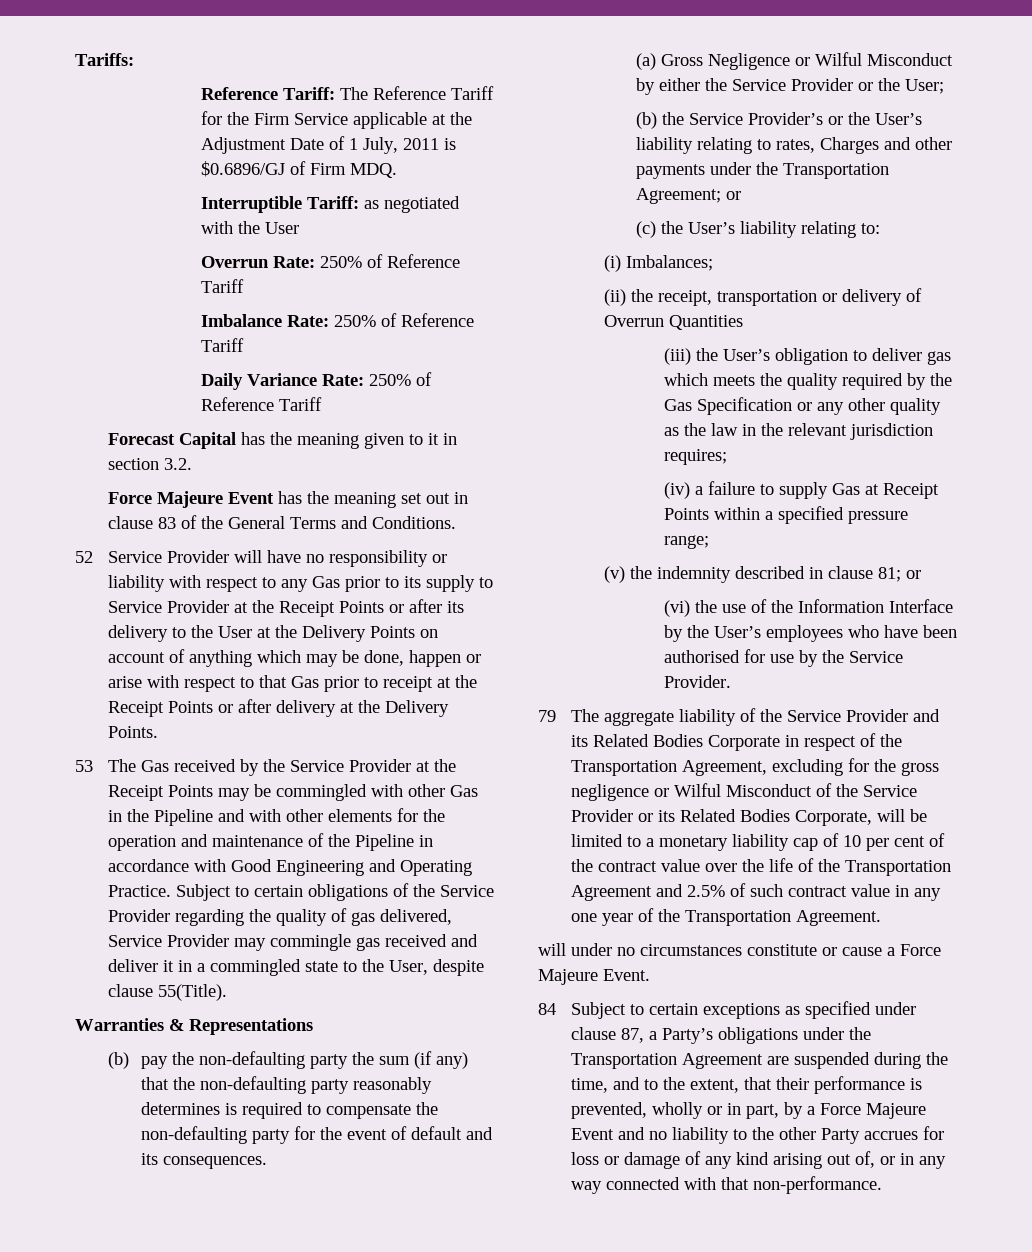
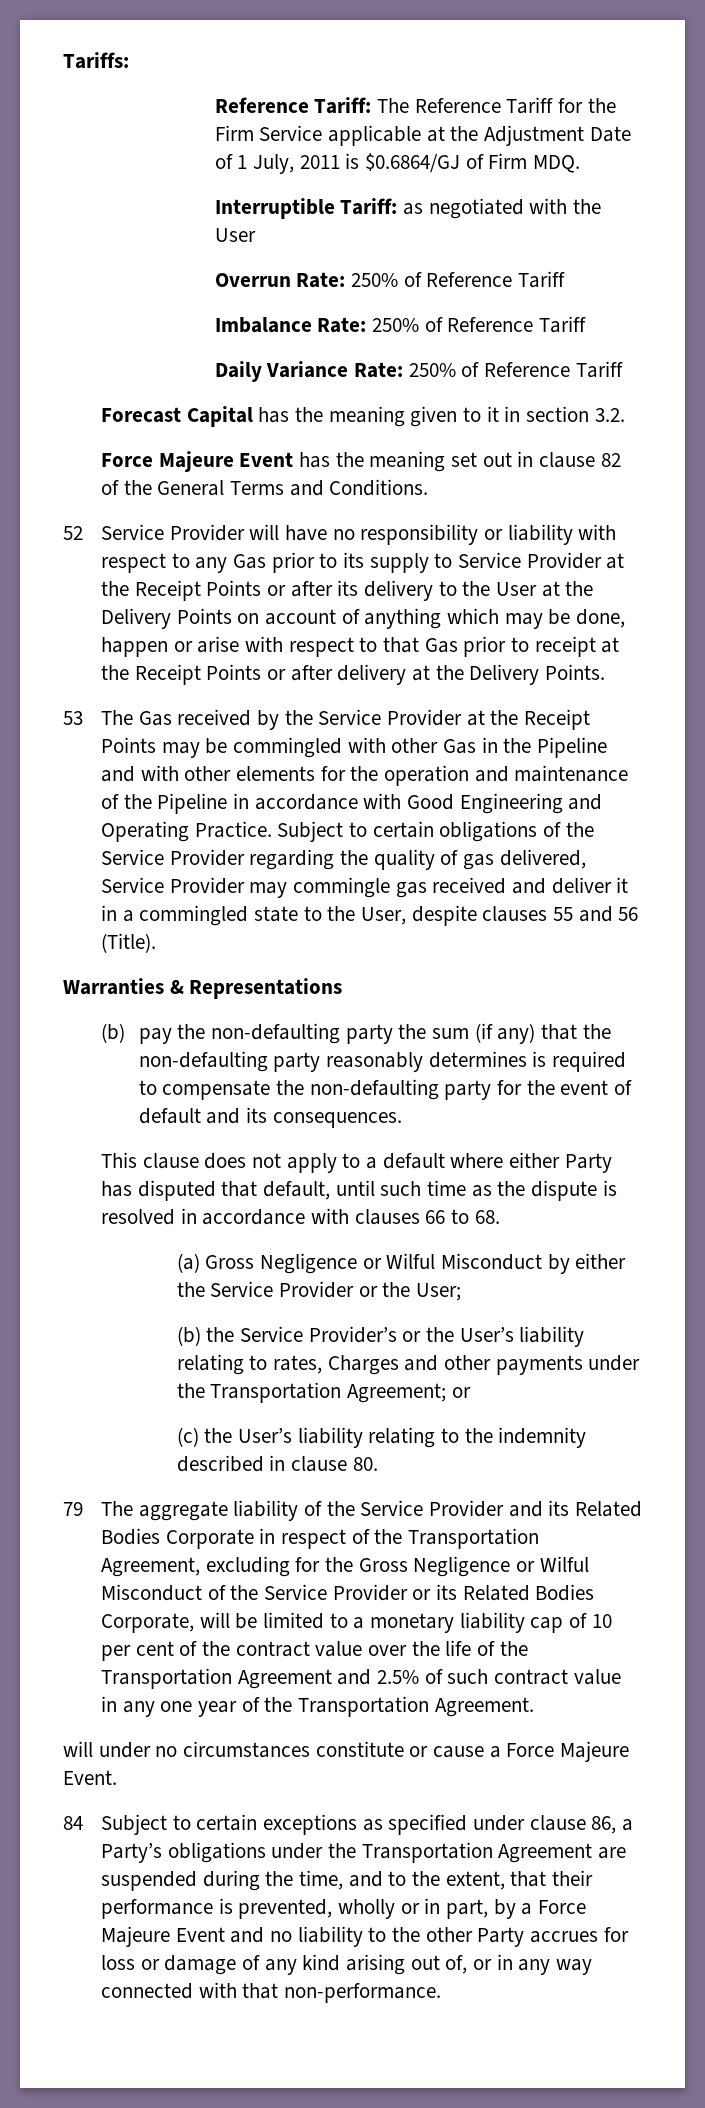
[200,161,285,177] $0.6896/GJ -> [364,153,460,173] $0.6864/GJ
[157,517,176,529] 83 -> [600,453,621,467] 82
[107,984,227,1001] clause 55(Title). -> [482,906,639,922] [100,933,156,953] clauses 55 and 56 (Title).
(267, 1162) none -> [100,1152,612,1173] [100,1180,617,1201] [100,1208,500,1225] // This clause does not apply to a default where either Party has disputed that default, until such time as the dispute is resolved in accordance with clauses 66 to 68.
[861,223,881,234] [603,255,713,272] [603,288,922,306] [603,315,743,330] [663,348,951,365] [663,373,952,390] [663,397,941,415] [663,423,933,440] [663,449,727,465] [663,481,939,499] [663,506,908,524] [663,535,709,549] [603,566,625,583] to: // (i) Imbalances; // (ii) the receipt, transportation or delivery of Overrun Quantities // (iii) the User’s obligation to deliver gas which meets the quality required by the Gas Specification or any other quality as the law in the relevant jurisdiction requires; // (iv) a failure to supply Gas at Receipt Points within a specified pressure range; // (v) -> [440,1428,459,1443] to
[877,567,921,582] [663,599,953,617] [663,625,957,642] [663,649,903,667] [663,675,731,688] 81; or // (vi) the use of the Information Interface by the User’s employees who have been authorised for use by the Service Provider. -> [352,1457,378,1471] 80.
[900,762,939,776] [570,784,649,801] gross negligence -> [358,1556,511,1577] Gross Negligence
[620,1028,644,1043] 87, -> [591,1816,617,1834] 86,

